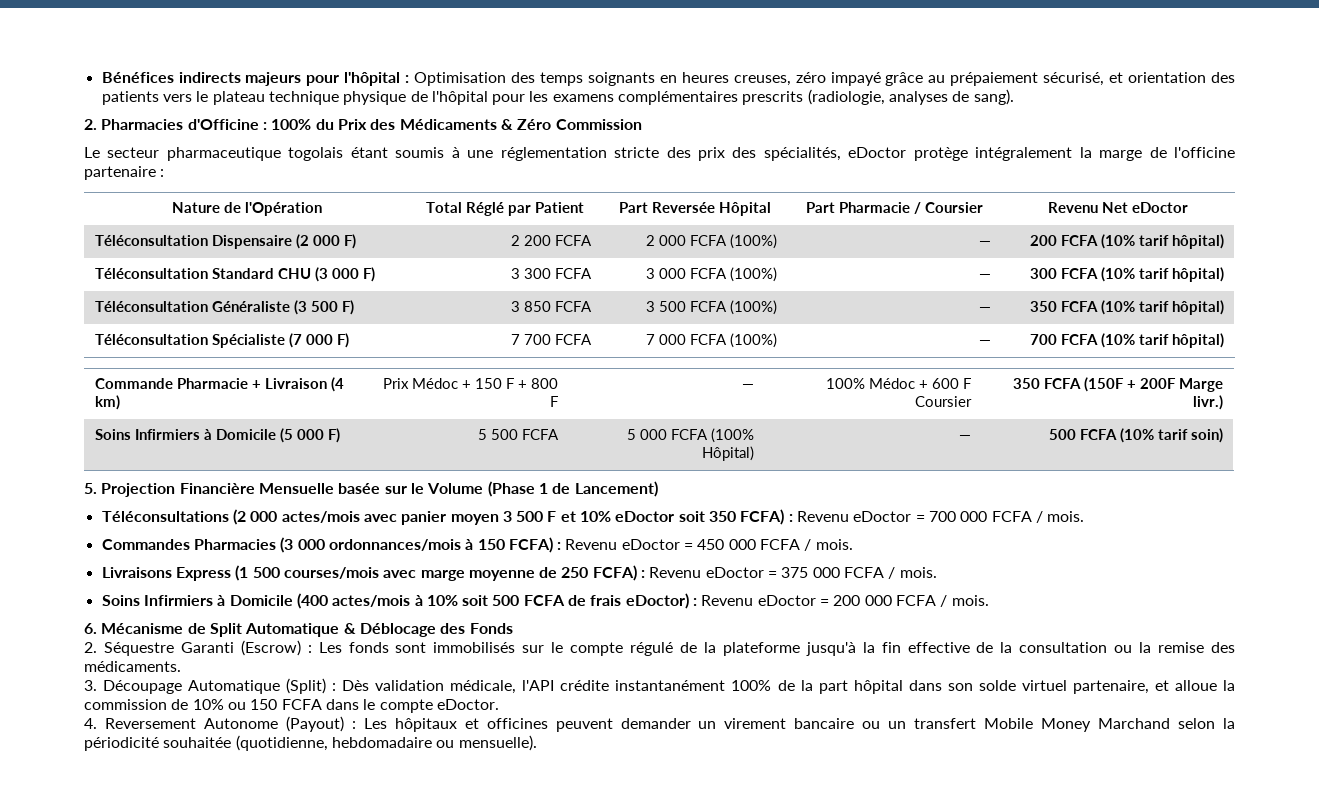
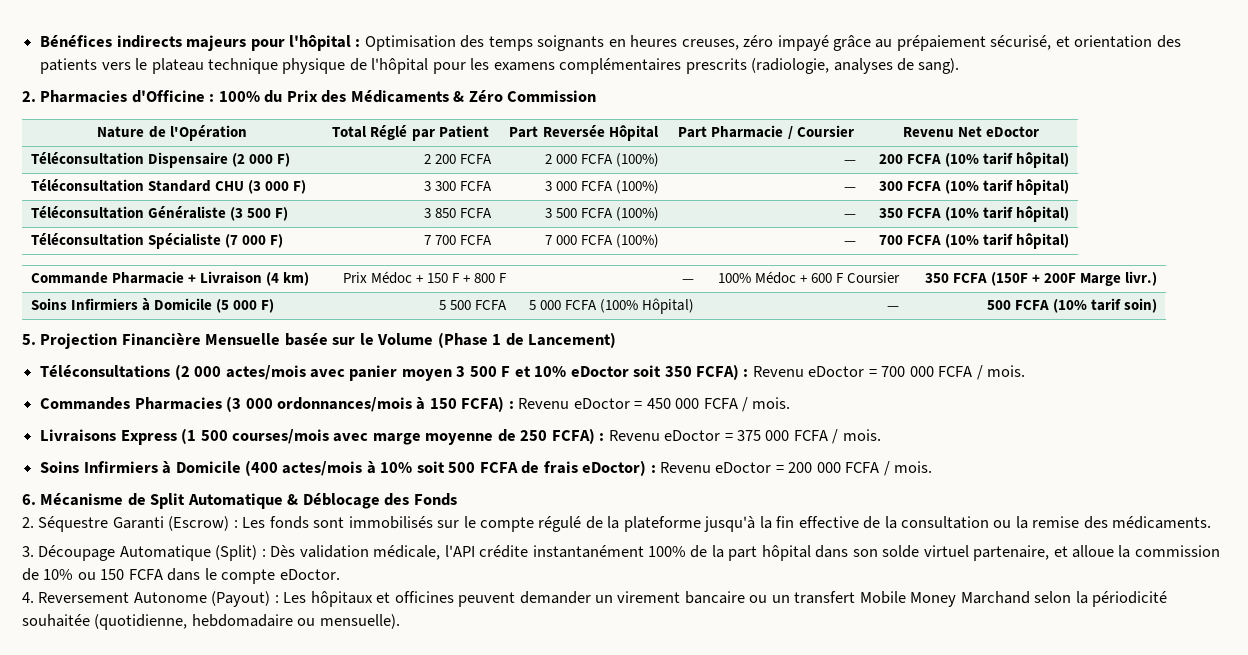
[84,147,1236,161] [84,166,165,180] // Le secteur pharmaceutique togolais étant soumis à une réglementation stricte des prix des spécialités, eDoctor protège intégralement la marge de l'officine partenaire : -> (597, 96) none

